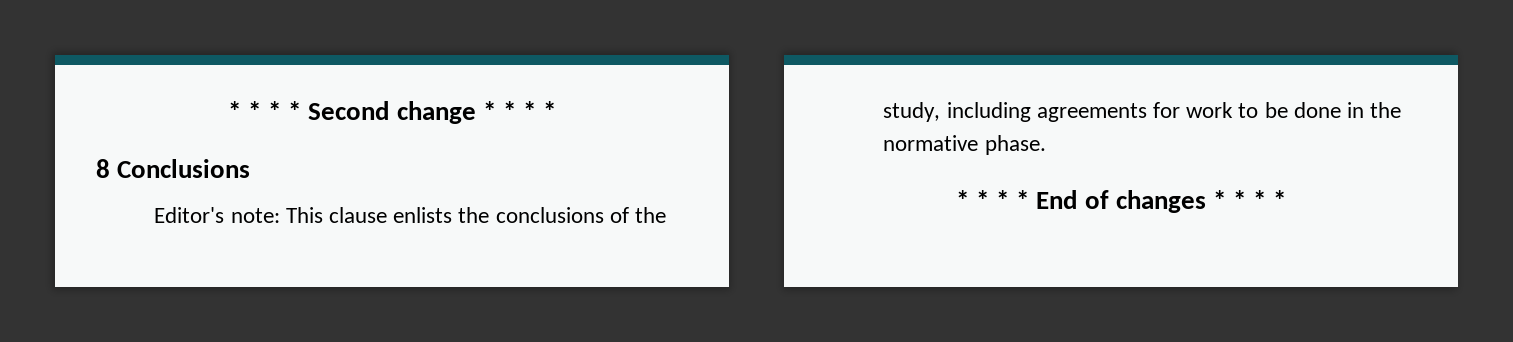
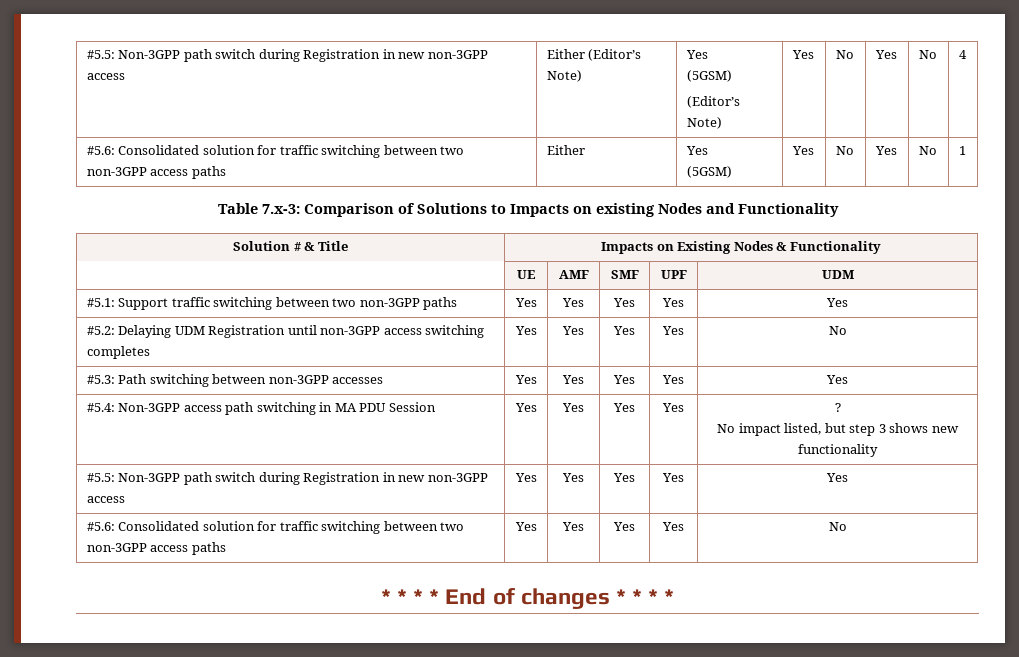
[227,101,557,124] [96,159,251,178] [154,207,667,223] [883,102,1402,122] [883,135,1046,155] * * * * Second change * * * * // 8 Conclusions // Editor's note: This clause enlists the conclusions of the study, including agreements for work to be done in the normative phase. -> [86,49,488,62] [86,73,125,80] [546,49,642,61] [546,70,582,82] [685,50,708,59] [686,70,732,82] [686,96,740,108] [686,117,722,129] [791,50,814,59] [835,50,854,59] [874,50,897,59] [918,50,937,59] [958,50,967,59] [86,145,465,158] [86,166,226,179] [546,145,585,155] [685,146,708,155] [686,166,732,178] [791,146,814,155] [835,146,854,155] [874,146,897,155] [918,146,937,155] [958,146,966,155] [217,203,839,217] [233,241,348,251] [601,241,881,254] [517,270,536,279] [558,270,589,279] [610,270,639,279] [660,270,687,279] [821,270,855,279] [86,297,458,310] [514,298,537,307] [562,298,584,307] [613,298,635,307] [662,298,684,307] [826,298,849,307] [86,325,485,338] [86,346,150,359] [514,326,537,335] [562,326,584,335] [613,326,635,335] [662,326,684,335] [828,326,847,335] [86,374,384,387] [514,375,537,384] [562,375,584,384] [613,375,635,384] [662,375,684,384] [826,375,849,384] [86,402,436,415] [514,403,537,412] [562,403,584,412] [613,403,635,412] [662,403,684,412] [834,403,841,412] [717,423,959,436] [798,444,879,457] [86,472,488,485] [86,496,125,503] [514,473,537,482] [562,473,584,482] [613,473,635,482] [662,473,684,482] [826,473,849,482] [86,521,465,534] [86,542,226,555] [514,522,537,531] [562,522,584,531] [613,522,635,531] [662,522,684,531] [828,522,847,531] #5.5: Non-3GPP path switch during Registration in new non-3GPP access | Either (Editor’s Note) | Yes // (5GSM) // (Editor’s Note) | Yes | No | Yes | No | 4 // #5.6: Consolidated solution for traffic switching between two non-3GPP access paths | Either | Yes // (5GSM) | Yes | No | Yes | No | 1 // Table 7.x-3: Comparison of Solutions to Impacts on existing Nodes and Functionality // Solution # & Title | Impacts on Existing Nodes & Functionality // | UE | AMF | SMF | UPF | UDM // #5.1: Support traffic switching between two non-3GPP paths | Yes | Yes | Yes | Yes | Yes // #5.2: Delaying UDM Registration until non-3GPP access switching completes | Yes | Yes | Yes | Yes | No // #5.3: Path switching between non-3GPP accesses | Yes | Yes | Yes | Yes | Yes // #5.4: Non-3GPP access path switching in MA PDU Session | Yes | Yes | Yes | Yes | ? // No impact listed, but step 3 shows new functionality // #5.5: Non-3GPP path switch during Registration in new non-3GPP access | Yes | Yes | Yes | Yes | Yes // #5.6: Consolidated solution for traffic switching between two non-3GPP access paths | Yes | Yes | Yes | Yes | No

